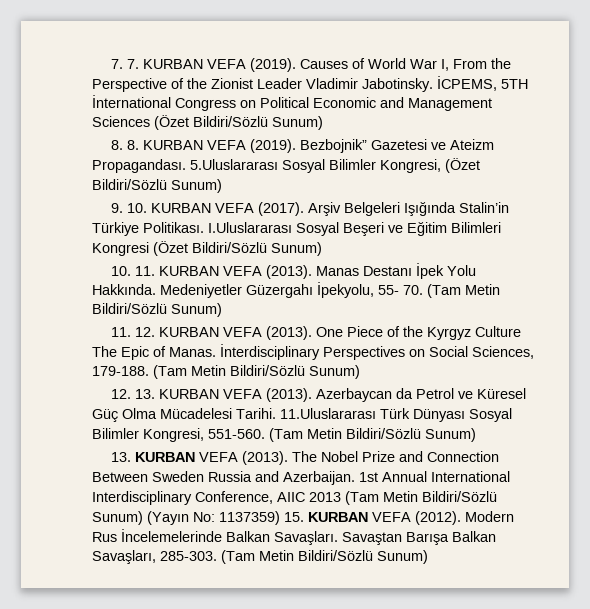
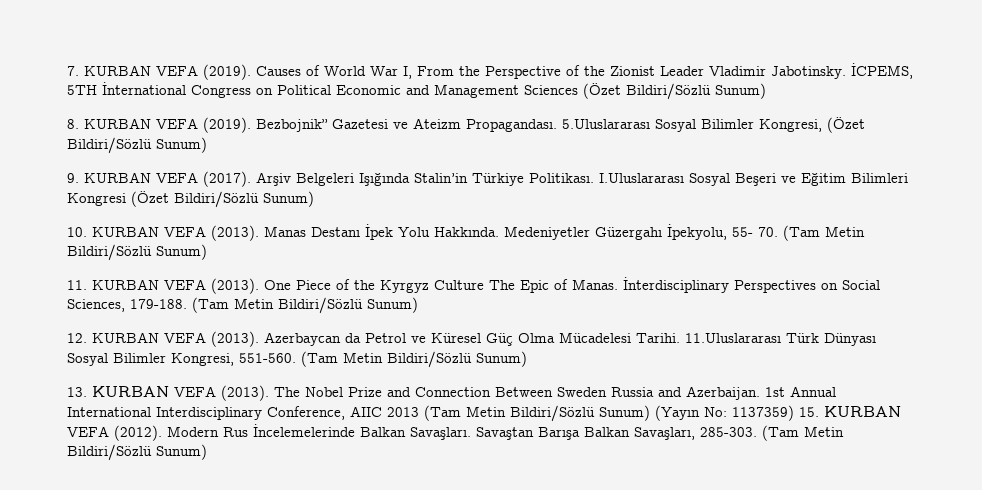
[111,59,140,69] 7. 7. -> [67,66,79,76] 7.
[127,140,140,150] 8. -> (79, 124) none
[127,203,148,213] 10. -> (79, 178) none
[135,266,156,276] 11. -> (87, 232) none
[135,327,156,337] 12. -> (87, 285) none
[135,389,156,399] 13. -> (87, 338) none

